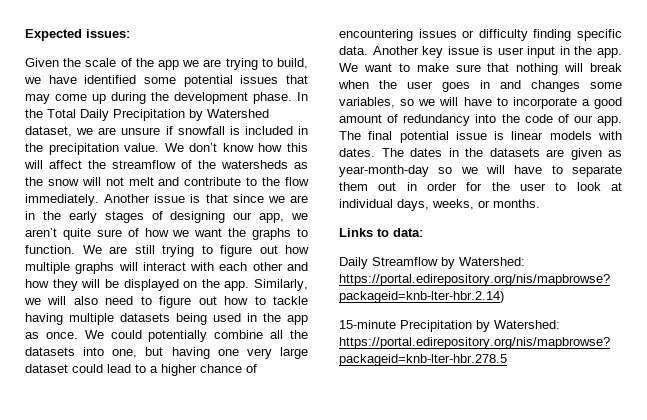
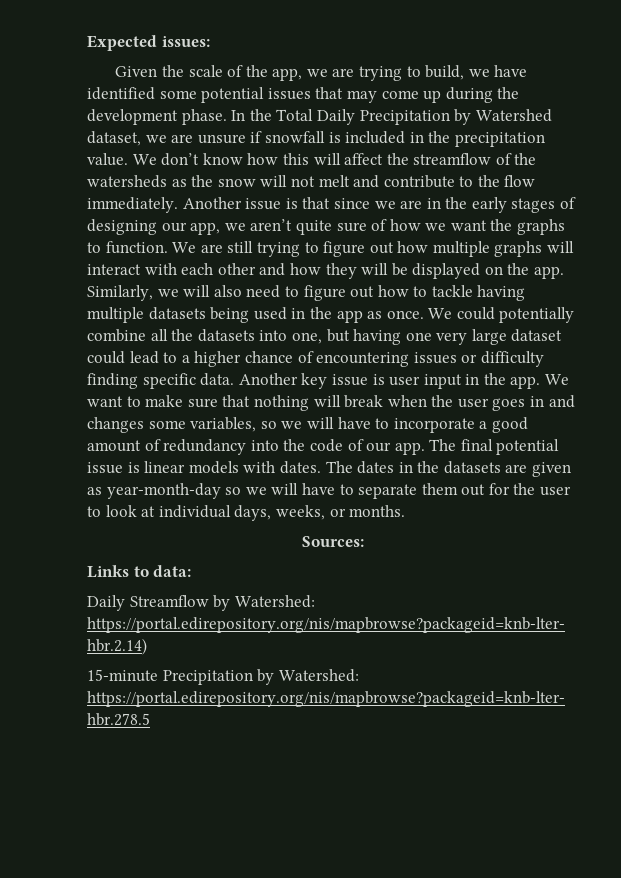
[158,60,179,70] app -> [272,68,303,81] app,
[406,182,457,191] in order -> (486, 490) none
(540, 203) none -> [301,536,364,547] // Sources:

